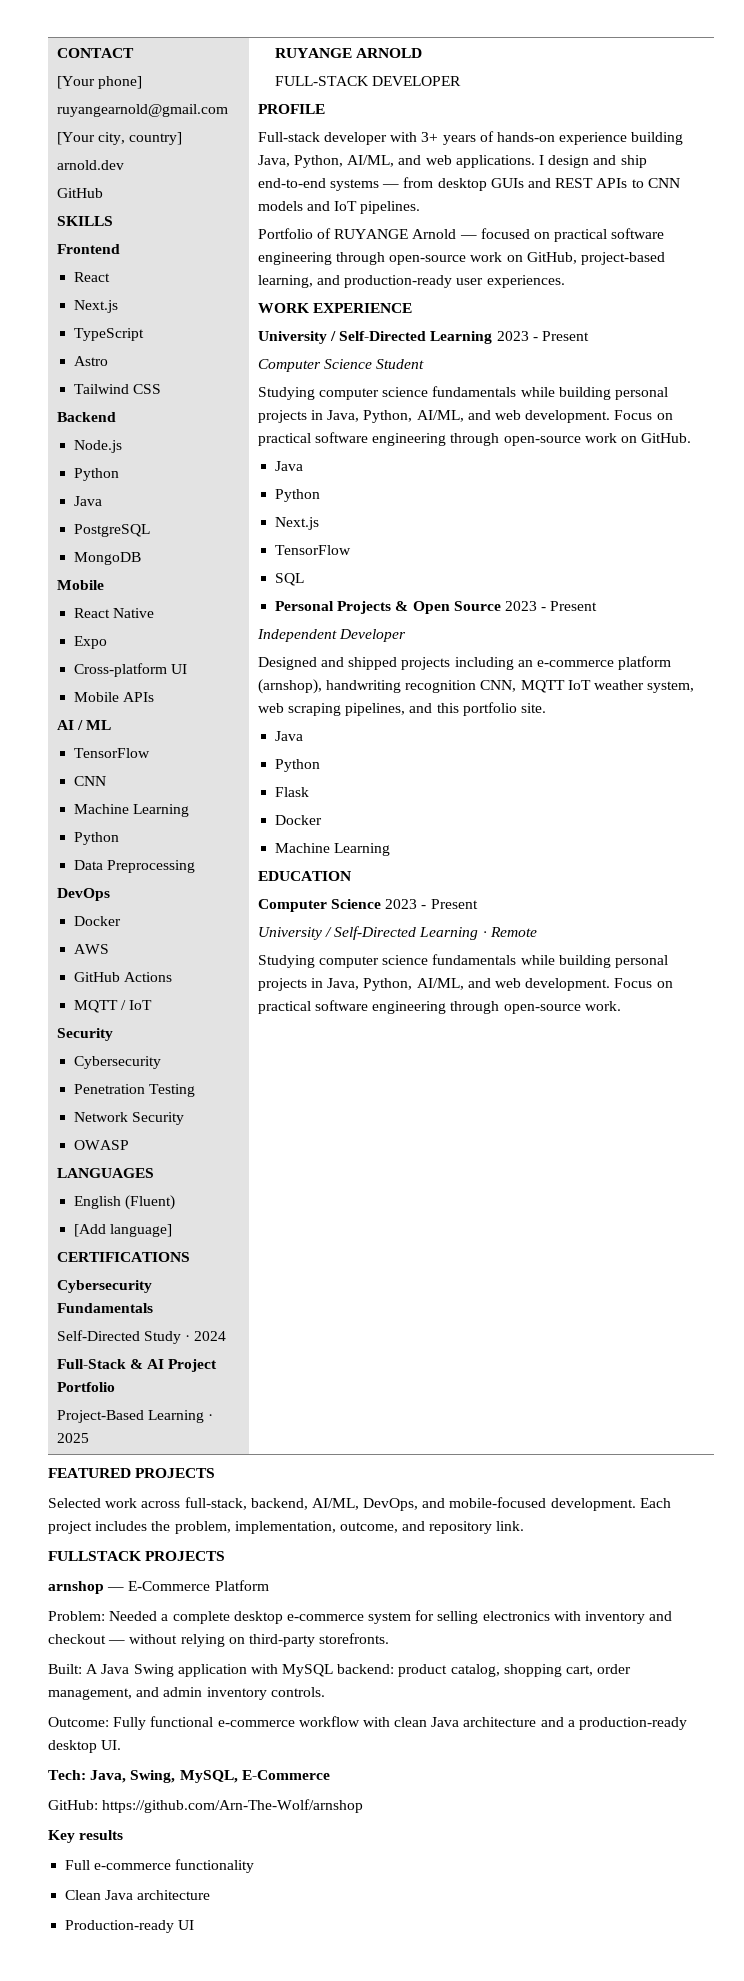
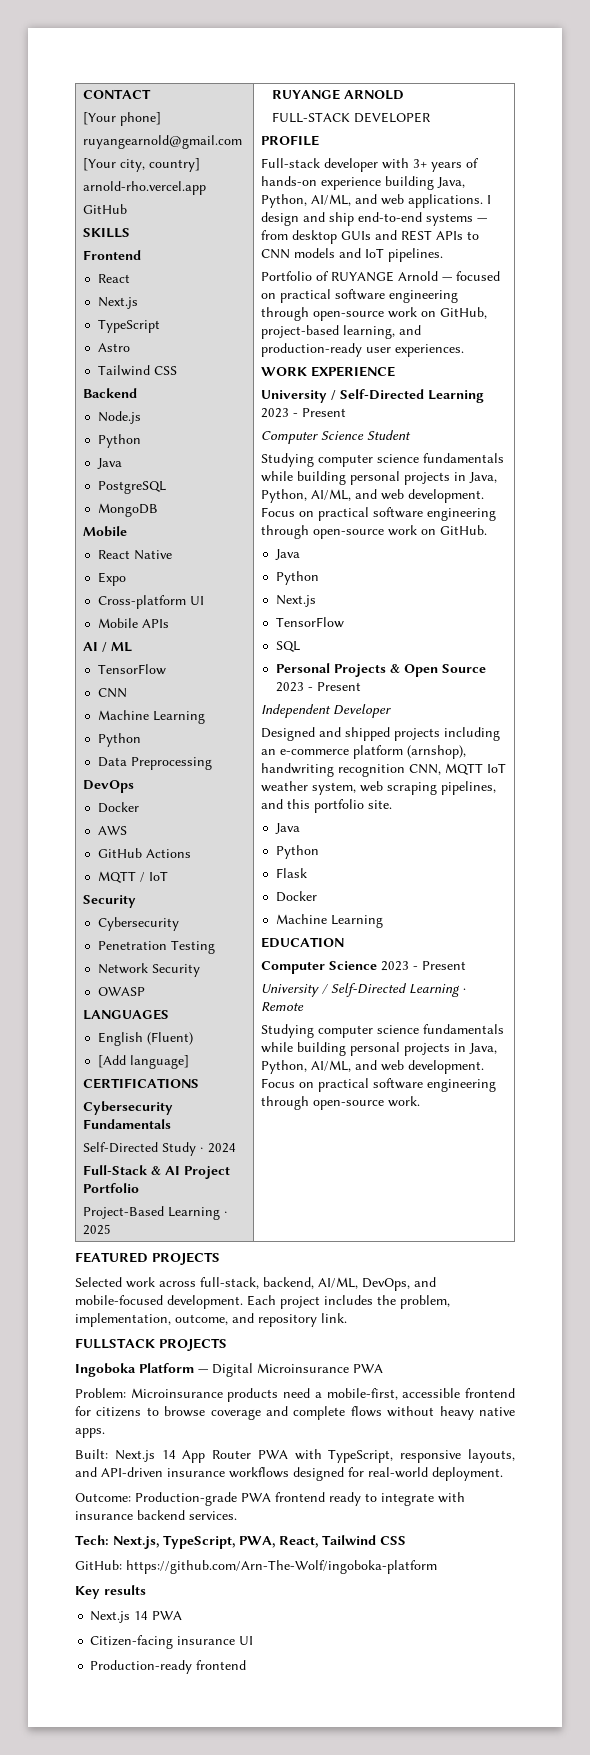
[56,160,124,170] arnold.dev -> [82,181,206,195] arnold-rho.vercel.app
[48,1580,269,1594] [48,1610,673,1624] [48,1633,390,1647] [48,1664,632,1677] [48,1687,325,1700] [48,1716,688,1730] [48,1740,122,1753] [48,1770,330,1783] arnshop — E-Commerce Platform // Problem: Needed a complete desktop e-commerce system for selling electronics with inventory and checkout — without relying on third-party storefronts. // Built: A Java Swing application with MySQL backend: product catalog, shopping cart, order management, and admin inventory controls. // Outcome: Fully functional e-commerce workflow with clean Java architecture and a production-ready desktop UI. // Tech: Java, Swing, MySQL, E-Commerce -> [75,1363,383,1377] [75,1388,515,1402] [75,1406,515,1420] [75,1428,105,1438] [75,1449,515,1463] [75,1467,503,1481] [75,1492,465,1506] [75,1510,237,1520] [75,1535,406,1549] Ingoboka Platform — Digital Microinsurance PWA // Problem: Microinsurance products need a mobile-first, accessible frontend for citizens to browse coverage and complete flows without heavy native apps. // Built: Next.js 14 App Router PWA with TypeScript, responsive layouts, and API-driven insurance workflows designed for real-world deployment. // Outcome: Production-grade PWA frontend ready to integrate with insurance backend services. // Tech: Next.js, TypeScript, PWA, React, Tailwind CSS
[102,1799,364,1813] https://github.com/Arn-The-Wolf/arnshop -> [126,1560,437,1574] https://github.com/Arn-The-Wolf/ingoboka-platform
[65,1859,255,1873] [65,1890,211,1900] Full e-commerce functionality // Clean Java architecture -> [90,1611,183,1623] [90,1635,254,1649] Next.js 14 PWA // Citizen-facing insurance UI
[178,1920,195,1930] UI -> [196,1660,247,1670] frontend

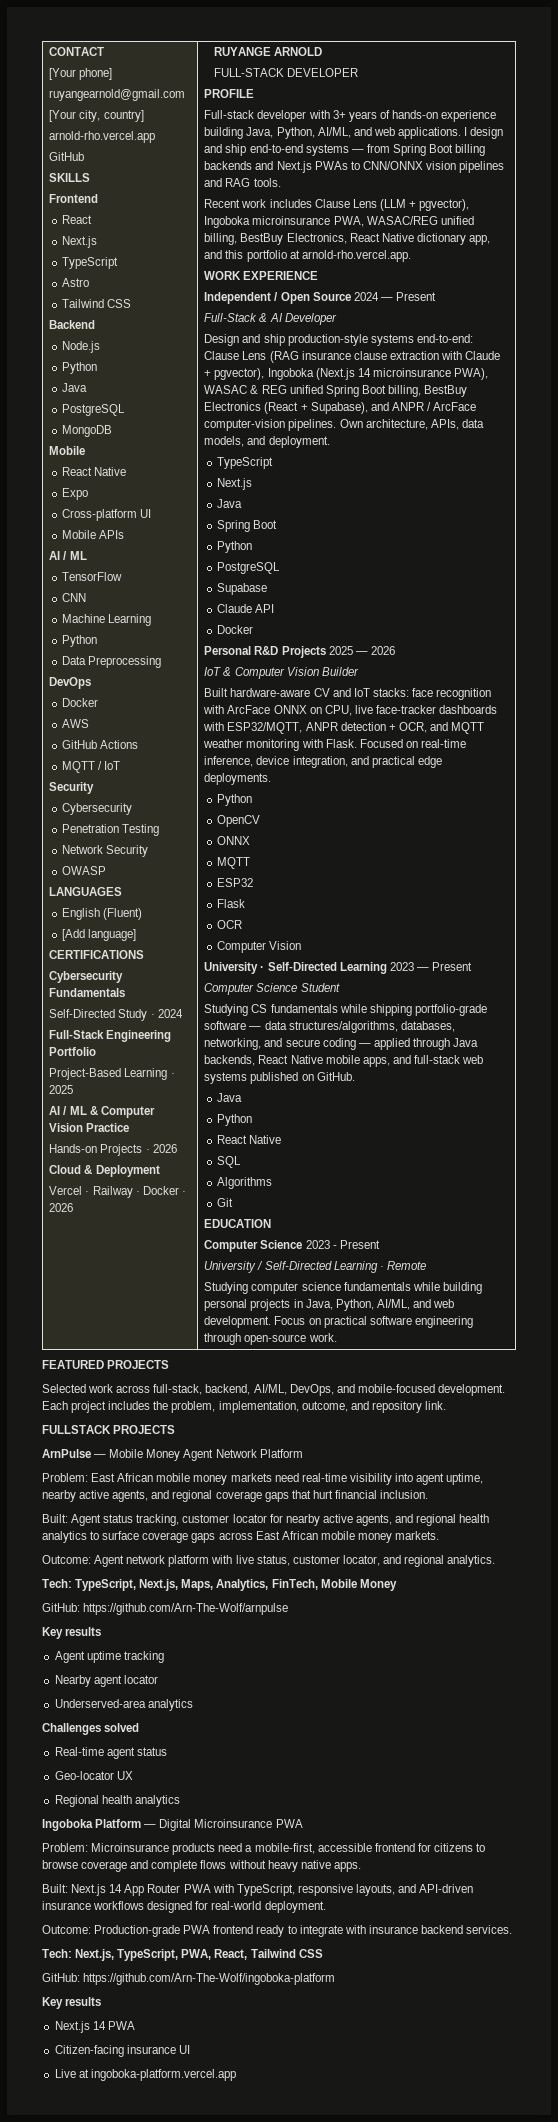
[150,1166,230,1179] & AI Project -> [106,1030,172,1042] Engineering
(111, 1229) none -> [49,1106,155,1118] [49,1123,130,1132] [49,1144,177,1156] [49,1165,160,1177] [49,1186,186,1198] [49,1203,74,1212] // AI / ML & Computer Vision Practice // Hands-on Projects · 2026 // Cloud & Deployment // Vercel · Railway · Docker · 2026
[291,230,479,244] [260,248,443,262] [260,271,500,282] [260,289,458,303] [260,307,487,321] [260,325,421,339] [260,343,464,357] [260,366,395,377] [260,390,336,403] desktop GUIs and REST APIs to CNN models and IoT pipelines. // Portfolio of RUYANGE Arnold — focused on practical software engineering through open-source work on GitHub, project-based learning, and production-ready user experiences. // WORK EXPERIENCE // University / -> [392,144,486,156] [204,161,505,173] [204,178,281,187] [204,199,470,211] [204,216,474,228] [204,233,490,245] [204,250,411,262] [204,271,319,280] [204,292,436,304] [204,313,337,325] [204,334,473,346] [204,351,501,363] [204,368,488,380] [204,385,468,397] [204,402,477,414] [204,419,484,431] [204,436,330,448] [216,457,273,469] [216,478,252,490] [216,499,242,508] [216,520,278,532] [216,541,252,553] [216,562,280,574] [216,583,267,595] [216,604,275,613] [216,625,253,634] [204,646,395,658] [204,667,359,679] [204,688,492,700] [203,705,498,716] [203,722,485,734] [203,739,466,751] [204,756,442,768] [204,773,272,785] [216,794,252,806] [216,815,260,827] [216,836,250,845] [216,857,250,869] [216,878,253,887] [216,899,245,908] [216,920,242,929] [216,941,302,953] [204,962,265,974] Spring Boot billing backends and Next.js PWAs to CNN/ONNX vision pipelines and RAG tools. // Recent work includes Clause Lens (LLM + pgvector), Ingoboka microinsurance PWA, WASAC/REG unified billing, BestBuy Electronics, React Native dictionary app, and this portfolio at arnold-rho.vercel.app. // WORK EXPERIENCE // Independent / Open Source 2024 — Present // Full-Stack & AI Developer // Design and ship production-style systems end-to-end: Clause Lens (RAG insurance clause extraction with Claude + pgvector), Ingoboka (Next.js 14 microinsurance PWA), WASAC & REG unified Spring Boot billing, BestBuy Electronics (React + Supabase), and ANPR / ArcFace computer-vision pipelines. Own architecture, APIs, data models, and deployment. // TypeScript // Next.js // Java // Spring Boot // Python // PostgreSQL // Supabase // Claude API // Docker // Personal R&D Projects 2025 — 2026 // IoT & Computer Vision Builder // Built hardware-aware CV and IoT stacks: face recognition with ArcFace ONNX on CPU, live face-tracker dashboards with ESP32/MQTT, ANPR detection + OCR, and MQTT weather monitoring with Flask. Focused on real-time inference, device integration, and practical edge deployments. // Python // OpenCV // ONNX // MQTT // ESP32 // Flask // OCR // Computer Vision // University ·
[292,413,298,417] - -> [416,967,429,971] —
[317,453,504,467] [260,471,497,485] [260,489,484,503] [260,507,496,521] [260,525,417,539] computer science fundamentals while building personal projects in Java, Python, AI/ML, and web development. Focus on practical software engineering through open-source work -> [251,1004,487,1016] [204,1021,455,1033] [204,1038,479,1050] [204,1055,484,1067] [204,1072,299,1084] CS fundamentals while shipping portfolio-grade software — data structures/algorithms, databases, networking, and secure coding — applied through Java backends, React Native mobile apps, and full-stack web systems published
[276,595,317,607] [276,617,345,628] Next.js // TensorFlow -> [216,1135,282,1144] React Native
[276,663,487,677] [276,682,362,692] [260,704,391,718] [260,727,500,741] [260,745,466,759] [260,763,506,777] [260,781,496,795] [260,799,392,813] [275,823,301,834] [276,845,320,859] [276,868,308,878] [276,891,318,902] [276,914,384,928] Personal Projects & Open Source 2023 - Present // Independent Developer // Designed and shipped projects including an e-commerce platform (arnshop), handwriting recognition CNN, MQTT IoT weather system, web scraping pipelines, and this portfolio site. // Java // Python // Flask // Docker // Machine Learning -> [216,1177,272,1189] [216,1198,233,1207] Algorithms // Git
(227, 1344) none -> [42,1449,303,1461] [42,1473,484,1485] [42,1490,429,1502] [42,1514,490,1526] [42,1531,440,1543] [42,1555,496,1567] [42,1579,397,1591] [42,1603,289,1615] [42,1627,102,1639] [54,1651,164,1663] [54,1675,158,1687] [54,1699,193,1711] [42,1723,140,1735] [54,1747,167,1759] [54,1771,133,1780] [54,1795,180,1807] // ArnPulse — Mobile Money Agent Network Platform // Problem: East African mobile money markets need real-time visibility into agent uptime, nearby active agents, and regional coverage gaps that hurt financial inclusion. // Built: Agent status tracking, customer locator for nearby active agents, and regional health analytics to surface coverage gaps across East African mobile money markets. // Outcome: Agent network platform with live status, customer locator, and regional analytics. // Tech: TypeScript, Next.js, Maps, Analytics, FinTech, Mobile Money // GitHub: https://github.com/Arn-The-Wolf/arnpulse // Key results // Agent uptime tracking // Nearby agent locator // Underserved-area analytics // Challenges solved // Real-time agent status // Geo-locator UX // Regional health analytics
[90,1660,247,1674] Production-ready frontend -> [54,2069,236,2081] Live at ingoboka-platform.vercel.app

